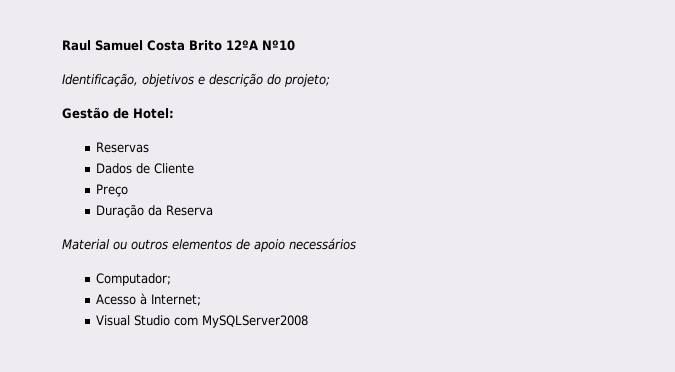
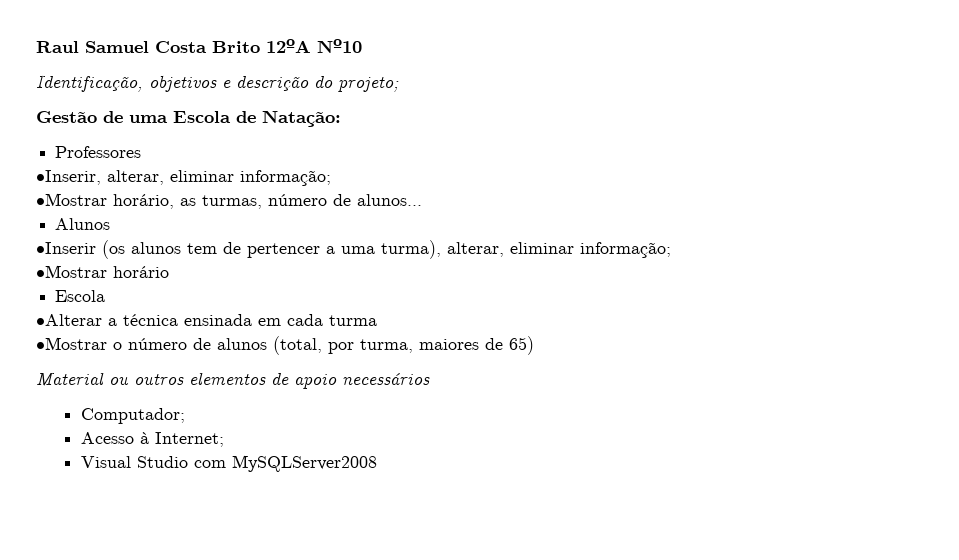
[133,108,174,119] [96,142,150,153] [96,163,195,174] [96,184,129,197] [96,204,214,218] Hotel: // Reservas // Dados de Cliente // Preço // Duração da Reserva -> [129,110,341,127] [55,146,142,158] [36,170,331,186] [36,193,422,209] [55,218,111,230] [36,240,671,259] [36,265,169,278] [55,290,106,302] [36,314,377,326] [36,336,534,355] uma Escola de Natação: // Professores // •Inserir, alterar, eliminar informação; // •Mostrar horário, as turmas, número de alunos... // Alunos // •Inserir (os alunos tem de pertencer a uma turma), alterar, eliminar informação; // •Mostrar horário // Escola // •Alterar a técnica ensinada em cada turma // •Mostrar o número de alunos (total, por turma, maiores de 65)

